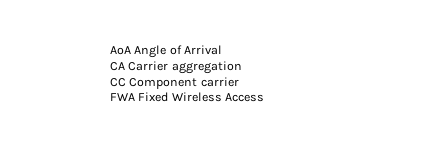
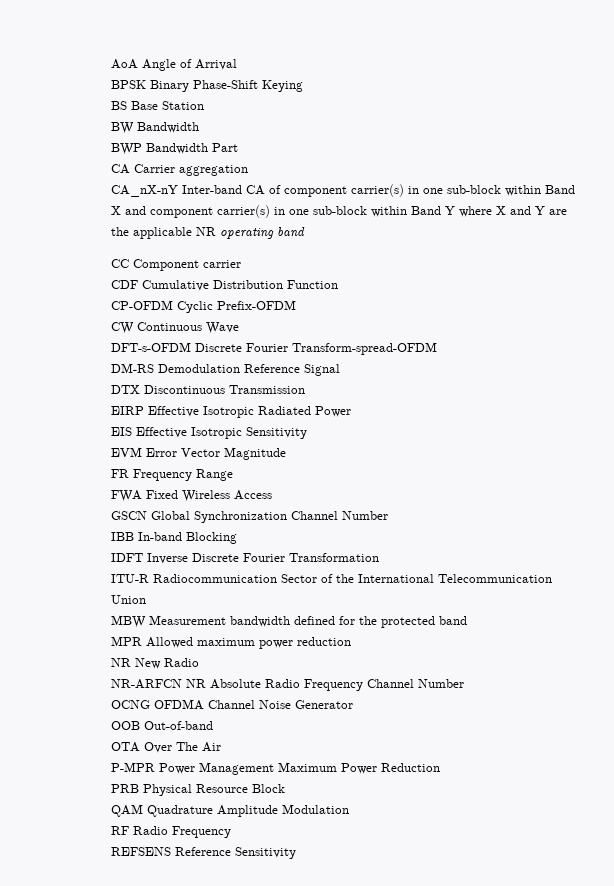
[109,61,242,74] [109,77,239,89] [109,92,264,102] CA Carrier aggregation // CC Component carrier // FWA Fixed Wireless Access -> [110,80,303,92] [110,101,204,110] [110,122,199,134] [110,143,238,155] [110,164,248,176] [110,184,575,197] [110,205,567,218] [110,227,305,239] [110,259,241,271] [110,280,338,291] [110,300,296,313] [110,322,239,334] [110,342,437,355] [110,363,340,376] [110,385,305,394] [110,406,351,418] [110,427,307,439] [110,447,286,460] [110,469,233,481] [110,490,272,502] [110,511,388,523] [110,532,237,544] [110,553,379,564] [110,574,552,583] [110,595,146,604] [110,615,467,628] [110,636,351,649] [110,658,199,669] [110,679,464,691] [110,699,353,710] [110,721,213,730] [110,742,221,753] [110,762,440,775] [110,784,285,796] [110,804,349,817] [110,826,231,838] [110,847,296,859] BPSK Binary Phase-Shift Keying // BS Base Station // BW Bandwidth // BWP Bandwidth Part // CA Carrier aggregation // CA_nX-nY Inter-band CA of component carrier(s) in one sub-block within Band X and component carrier(s) in one sub-block within Band Y where X and Y are the applicable NR operating band // CC Component carrier // CDF Cumulative Distribution Function // CP-OFDM Cyclic Prefix-OFDM // CW Continuous Wave // DFT-s-OFDM Discrete Fourier Transform-spread-OFDM // DM-RS Demodulation Reference Signal // DTX Discontinuous Transmission // EIRP Effective Isotropic Radiated Power // EIS Effective Isotropic Sensitivity // EVM Error Vector Magnitude // FR Frequency Range // FWA Fixed Wireless Access // GSCN Global Synchronization Channel Number // IBB In-band Blocking // IDFT Inverse Discrete Fourier Transformation // ITU-R Radiocommunication Sector of the International Telecommunication Union // MBW Measurement bandwidth defined for the protected band // MPR Allowed maximum power reduction // NR New Radio // NR-ARFCN NR Absolute Radio Frequency Channel Number // OCNG OFDMA Channel Noise Generator // OOB Out-of-band // OTA Over The Air // P-MPR Power Management Maximum Power Reduction // PRB Physical Resource Block // QAM Quadrature Amplitude Modulation // RF Radio Frequency // REFSENS Reference Sensitivity

